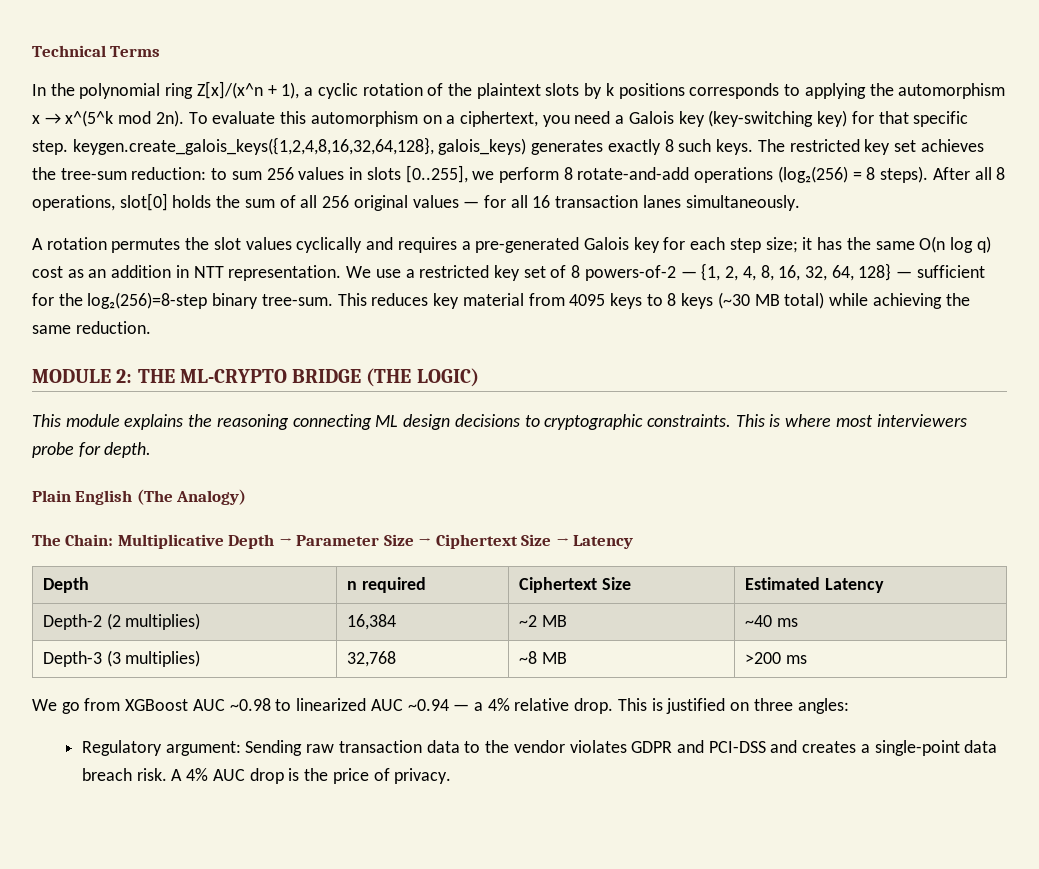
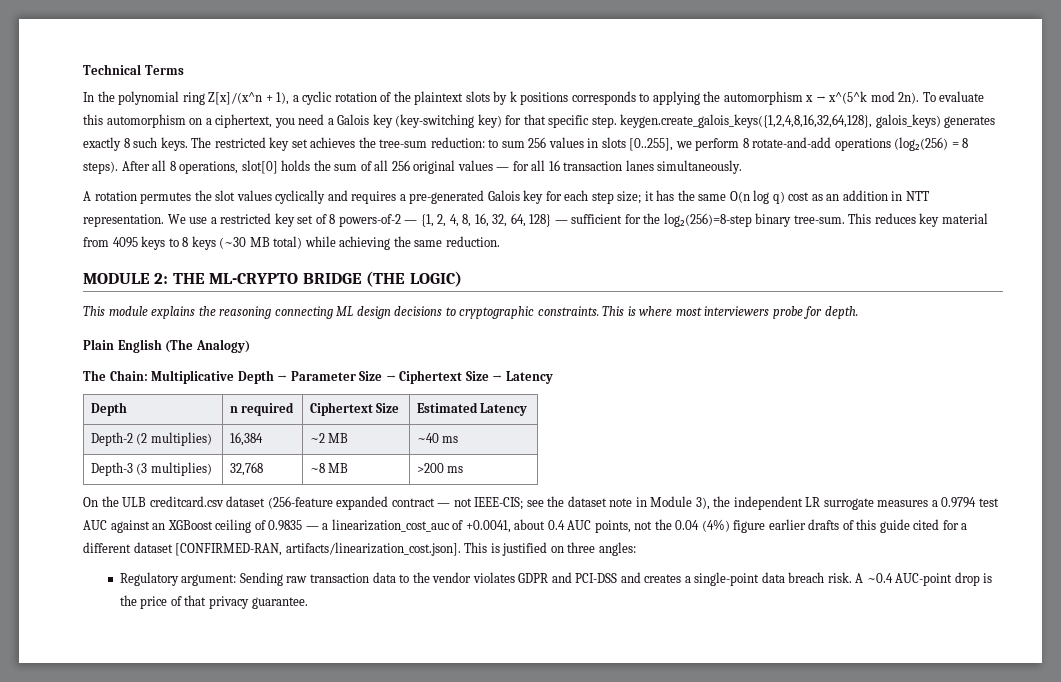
[32,698,614,714] We go from XGBoost AUC ~0.98 to linearized AUC ~0.94 — a 4% relative drop. -> [83,496,999,510] [83,519,968,533] [83,542,461,556] On the ULB creditcard.csv dataset (256-feature expanded contract — not IEEE-CIS; see the dataset note in Module 3), the independent LR surrogate measures a 0.9794 test AUC against an XGBoost ceiling of 0.9835 — a linearization_cost_auc of +0.0041, about 0.4 AUC points, not the 0.04 (4%) figure earlier drafts of this guide cited for a different dataset [CONFIRMED-RAN, artifacts/linearization_cost.json].
[186,768,245,781] 4% AUC -> [866,573,953,586] ~0.4 AUC-point
[394,768,452,784] privacy. -> [184,595,308,609] that privacy guarantee.

